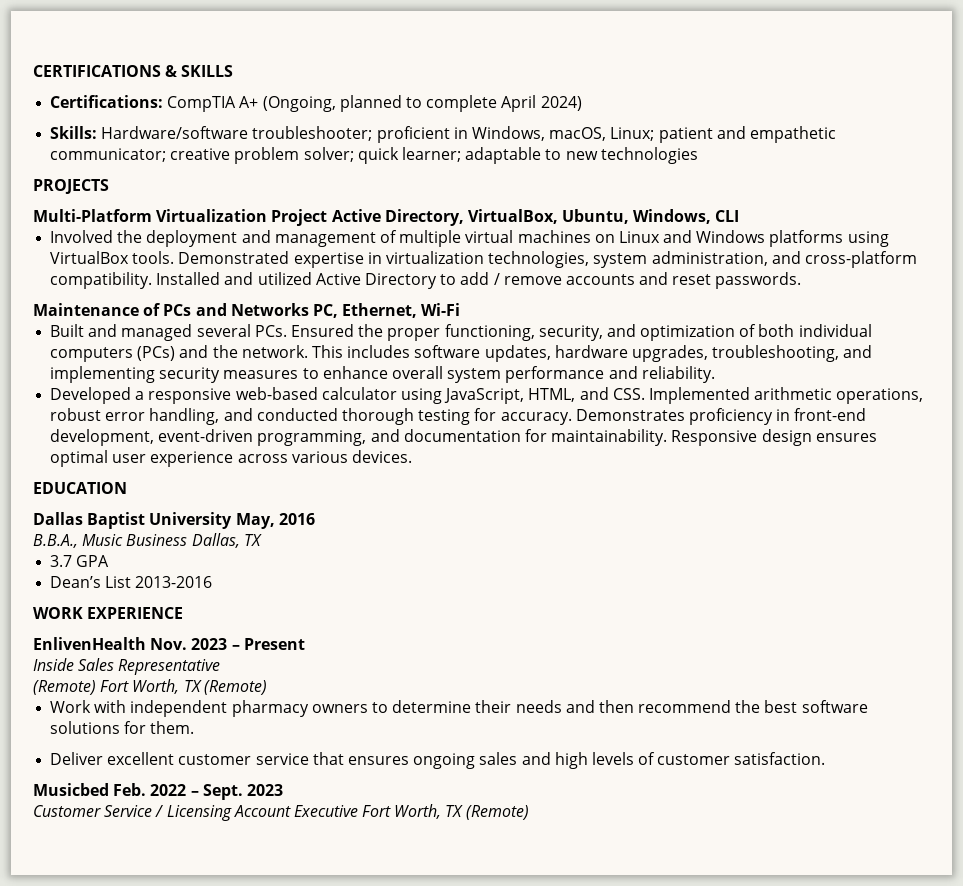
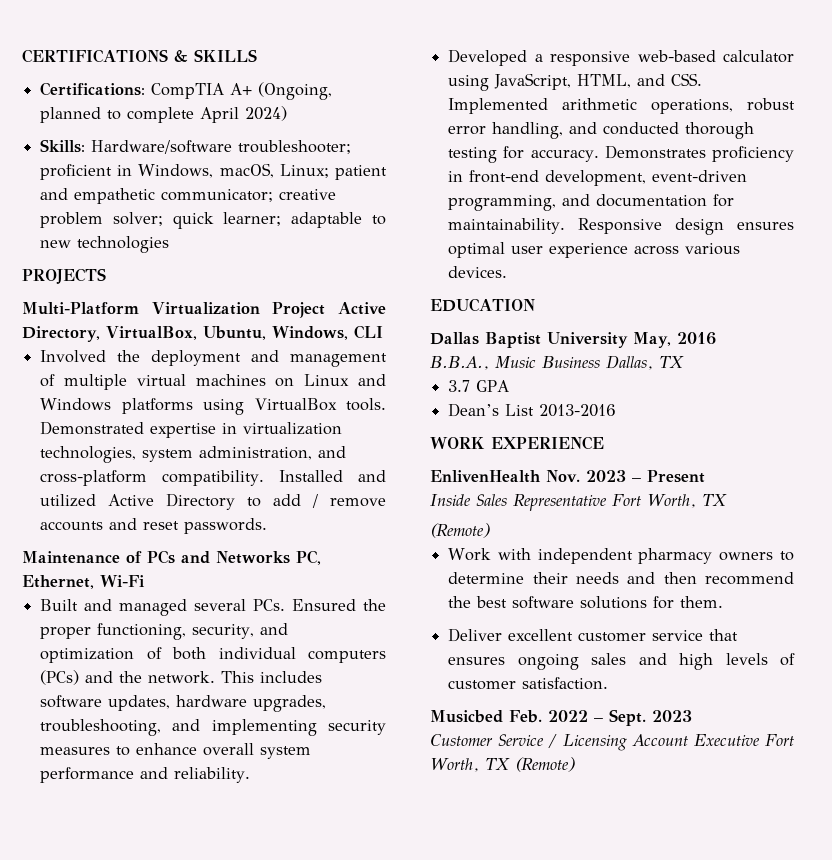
[33,679,202,695] // (Remote) Fort Worth, TX -> [612,494,727,508] Fort Worth, TX //

